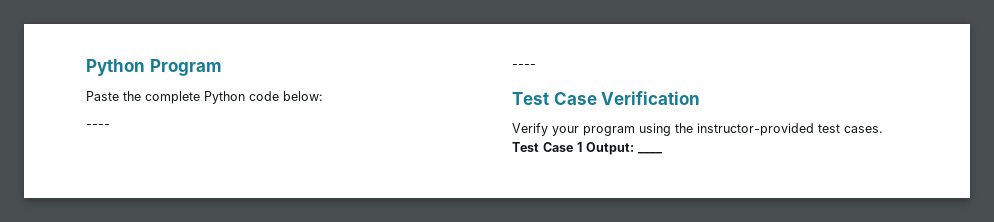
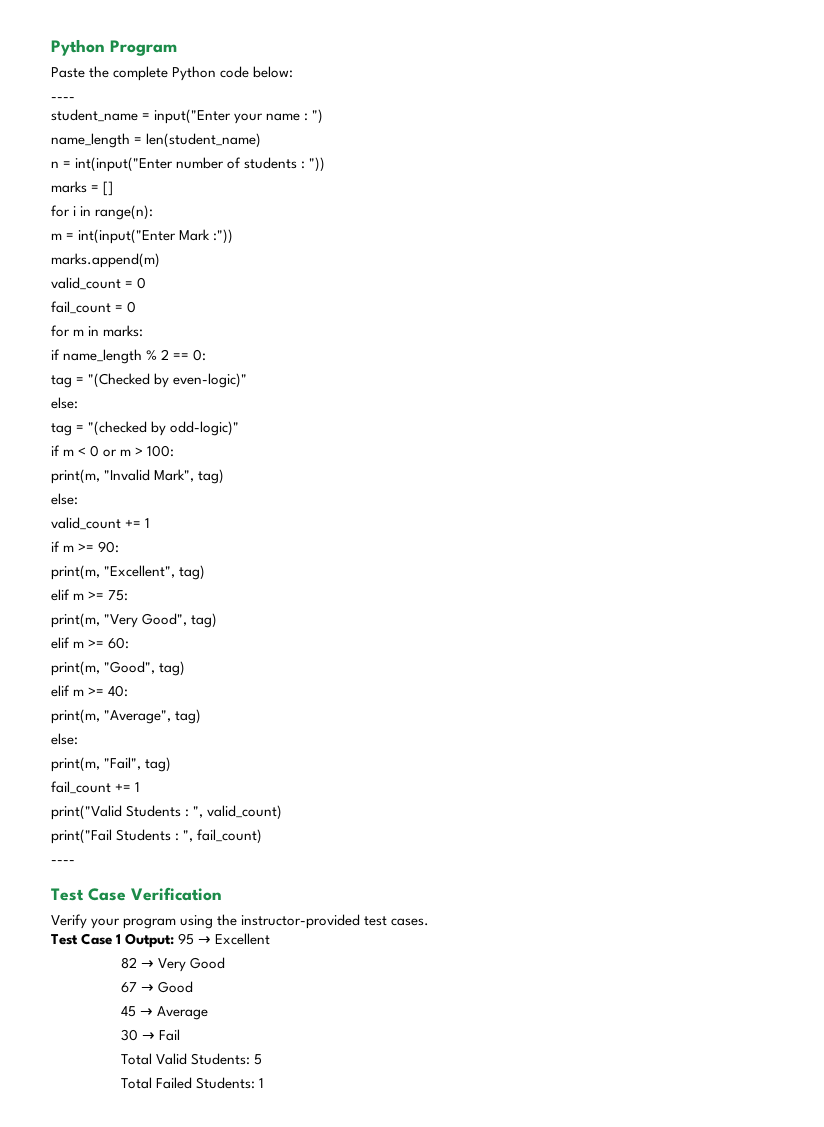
(110, 126) none -> [51,109,324,124] [51,133,262,148] [51,157,326,172] [51,181,114,196] [51,205,154,220] [51,229,234,244] [51,253,160,268] [51,277,147,290] [51,301,137,314] [51,325,144,337] [51,349,207,364] [51,373,248,388] [51,397,78,409] [51,421,240,436] [51,445,175,457] [51,469,225,484] [51,493,78,505] [51,517,151,530] [51,541,120,553] [51,565,206,580] [51,589,129,601] [51,613,218,628] [51,637,130,649] [51,661,186,676] [51,685,129,697] [51,709,202,724] [51,733,78,745] [51,757,172,772] [51,781,141,794] [51,805,283,820] [51,829,263,844] // student_name = input("Enter your name : ") // name_length = len(student_name) // n = int(input("Enter number of students : ")) // marks = [] // for i in range(n): // m = int(input("Enter Mark :")) // marks.append(m) // valid_count = 0 // fail_count = 0 // for m in marks: // if name_length % 2 == 0: // tag = "(Checked by even-logic)" // else: // tag = "(checked by odd-logic)" // if m < 0 or m > 100: // print(m, "Invalid Mark", tag) // else: // valid_count += 1 // if m >= 90: // print(m, "Excellent", tag) // elif m >= 75: // print(m, "Very Good", tag) // elif m >= 60: // print(m, "Good", tag) // elif m >= 40: // print(m, "Average", tag) // else: // print(m, "Fail", tag) // fail_count += 1 // print("Valid Students : ", valid_count) // print("Fail Students : ", fail_count)
[638,152,662,154] ____ -> [178,933,271,945] [120,957,225,972] [120,981,193,993] [120,1006,208,1020] [120,1029,180,1041] [120,1053,262,1065] [120,1077,264,1089] 95 → Excellent // 82 → Very Good // 67 → Good // 45 → Average // 30 → Fail // Total Valid Students: 5 // Total Failed Students: 1

